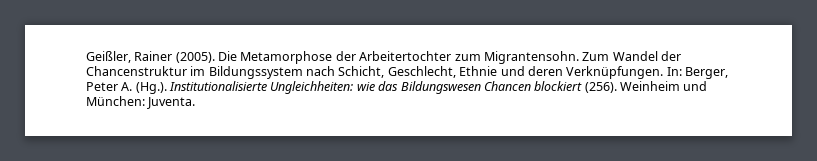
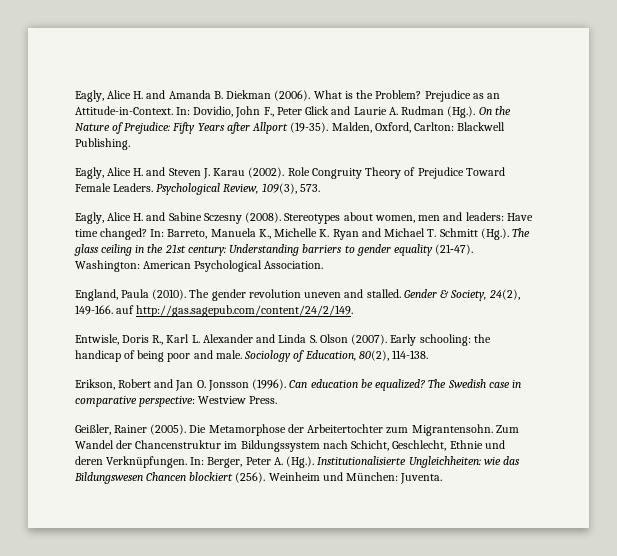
(85, 57) none -> [74,90,501,102] [74,106,511,118] [74,122,506,134] [74,138,130,150] [74,167,505,179] [74,183,320,195] [74,212,533,224] [74,228,531,240] [73,244,474,256] [74,260,324,272] [74,289,520,301] [74,305,354,317] [74,334,491,346] [74,350,429,362] [74,379,522,391] [74,396,278,407] Eagly, Alice H. and Amanda B. Diekman (2006). What is the Problem? Prejudice as an Attitude-in-Context. In: Dovidio, John F., Peter Glick and Laurie A. Rudman (Hg.). On the Nature of Prejudice: Fifty Years after Allport (19-35). Malden, Oxford, Carlton: Blackwell Publishing. // Eagly, Alice H. and Steven J. Karau (2002). Role Congruity Theory of Prejudice Toward Female Leaders. Psychological Review, 109(3), 573. // Eagly, Alice H. and Sabine Sczesny (2008). Stereotypes about women, men and leaders: Have time changed? In: Barreto, Manuela K., Michelle K. Ryan and Michael T. Schmitt (Hg.). The glass ceiling in the 21st century: Understanding barriers to gender equality (21‐47). Washington: American Psychological Association. // England, Paula (2010). The gender revolution uneven and stalled. Gender & Society, 24(2), 149-166. auf http://gas.sagepub.com/content/24/2/149. // Entwisle, Doris R., Karl L. Alexander and Linda S. Olson (2007). Early schooling: the handicap of being poor and male. Sociology of Education, 80(2), 114-138. // Erikson, Robert and Jan O. Jonsson (1996). Can education be equalized? The Swedish case in comparative perspective: Westview Press. //

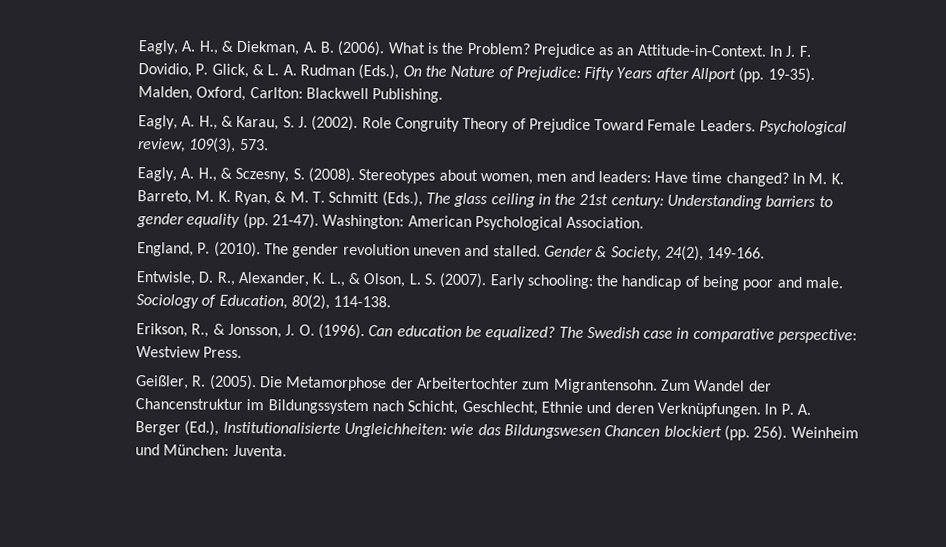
[74,90,272,102] Eagly, Alice H. and Amanda B. Diekman -> [137,40,335,56] Eagly, A. H., & Diekman, A. B.
[175,106,387,118] In: Dovidio, John F., Peter Glick and Laurie -> [769,45,811,57] [137,63,280,79] In J. F. Dovidio, P. Glick, & L.
[447,106,476,118] (Hg.). -> [358,63,400,80] (Eds.),
[290,122,329,133] (19-35). -> [738,67,815,83] (pp. 19-35).
[106,167,246,179] Alice H. and Steven J. Karau -> [181,115,308,131] A. H., & Karau, S. J.
[223,184,259,194] Review, -> [137,138,186,153] review,
[106,212,242,224] Alice H. and Sabine Sczesny -> [180,167,305,183] A. H., & Sczesny, S.
[150,228,426,240] In: Barreto, Manuela K., Michelle K. Ryan and Michael -> [792,172,844,185] [136,190,309,206] In M. K. Barreto, M. K. Ryan, & M.
[480,228,509,240] (Hg.). -> [381,191,423,207] (Eds.),
[435,244,474,255] (21‐47). -> [242,212,319,229] (pp. 21‐47).
[120,289,149,298] Paula -> [197,242,211,254] P.
[115,305,354,317] auf http://gas.sagepub.com/content/24/2/149. -> (766, 253) none
[121,334,348,345] Doris R., Karl L. Alexander and Linda S. Olson -> [198,271,436,288] D. R., Alexander, K. L., & Olson, L. S.
[117,379,249,391] Robert and Jan O. Jonsson -> [191,323,315,339] R., & Jonsson, J. O.
[113,425,147,433] Rainer -> [192,375,207,387] R.
[190,456,315,468] In: Berger, Peter A. (Hg.). -> [764,403,811,415] [134,420,220,436] In P. A. Berger (Ed.),
[235,472,266,483] (256). -> [723,425,788,441] (pp. 256).

